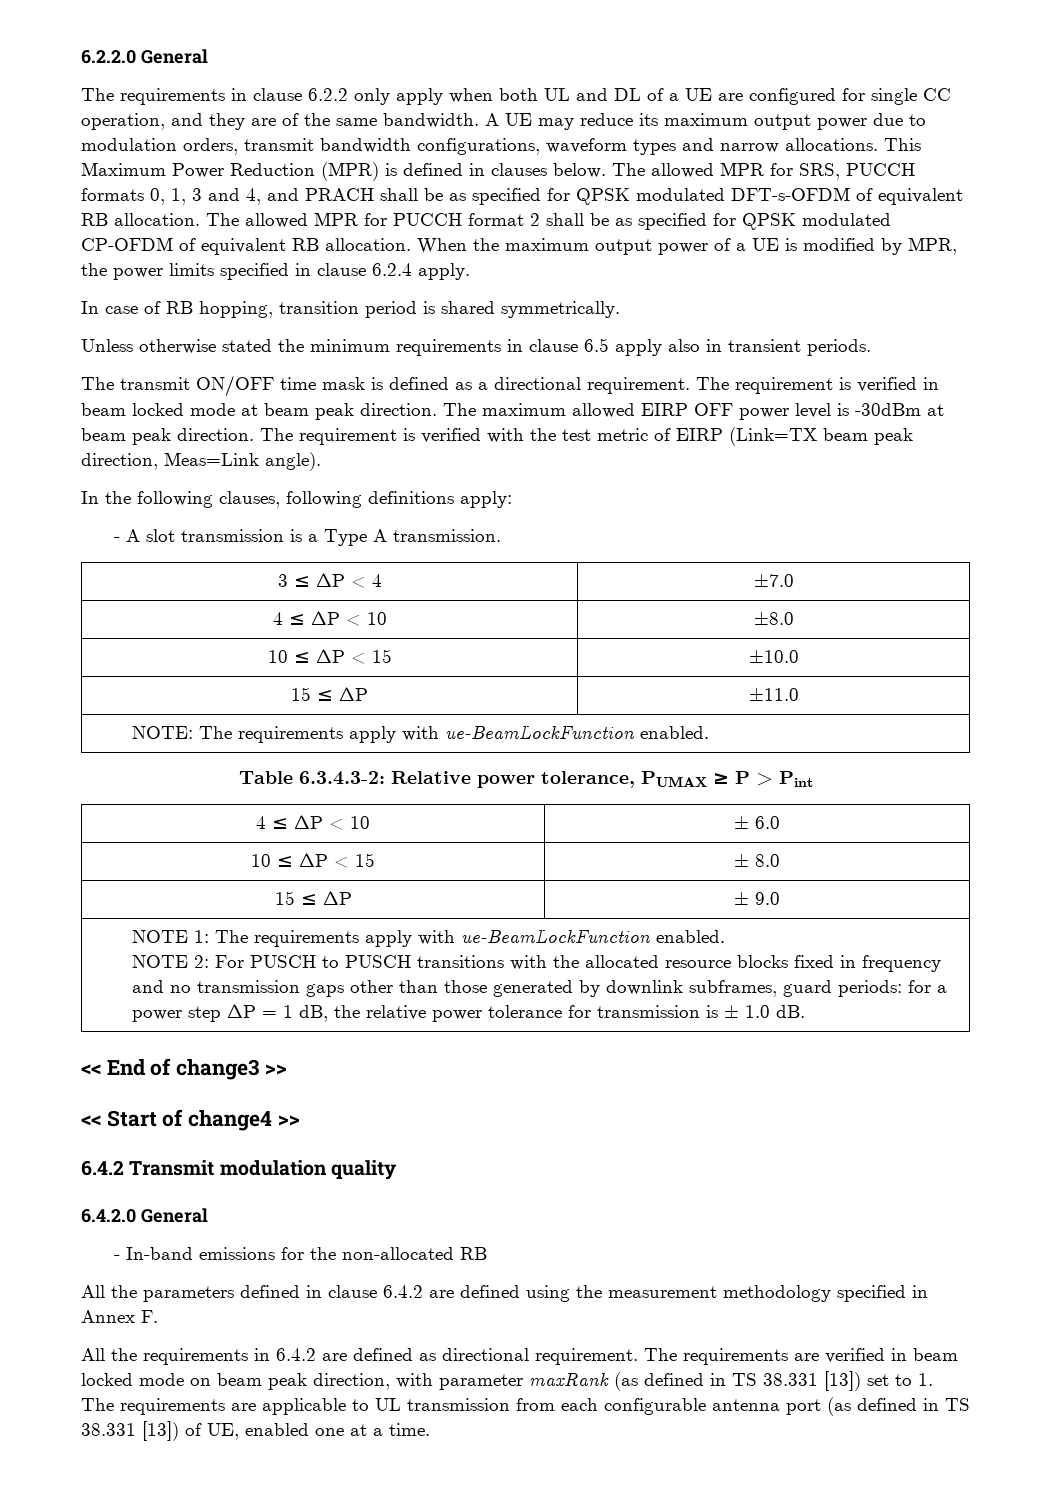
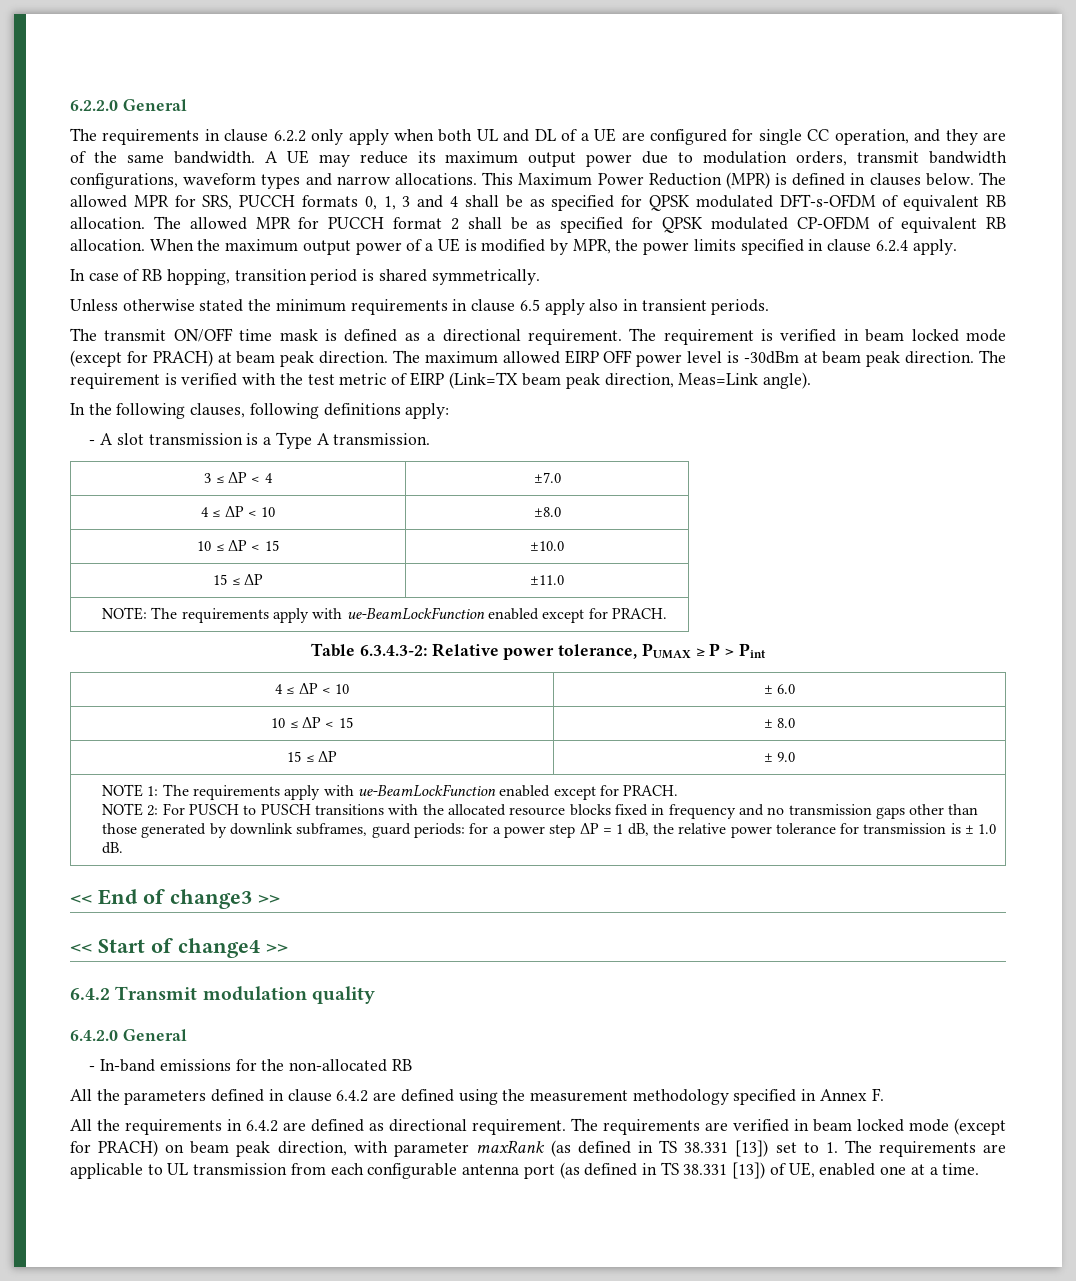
[246,188,374,205] 4, and PRACH -> [450,196,459,207] 4
(235, 409) none -> [70,350,213,367] (except for PRACH)
[640,726,710,739] enabled. -> [488,608,667,623] enabled except for PRACH.
[656,930,726,943] enabled. -> [499,785,679,800] enabled except for PRACH.
(184, 1379) none -> [954,1118,1006,1135] [70,1140,159,1157] (except for PRACH)

